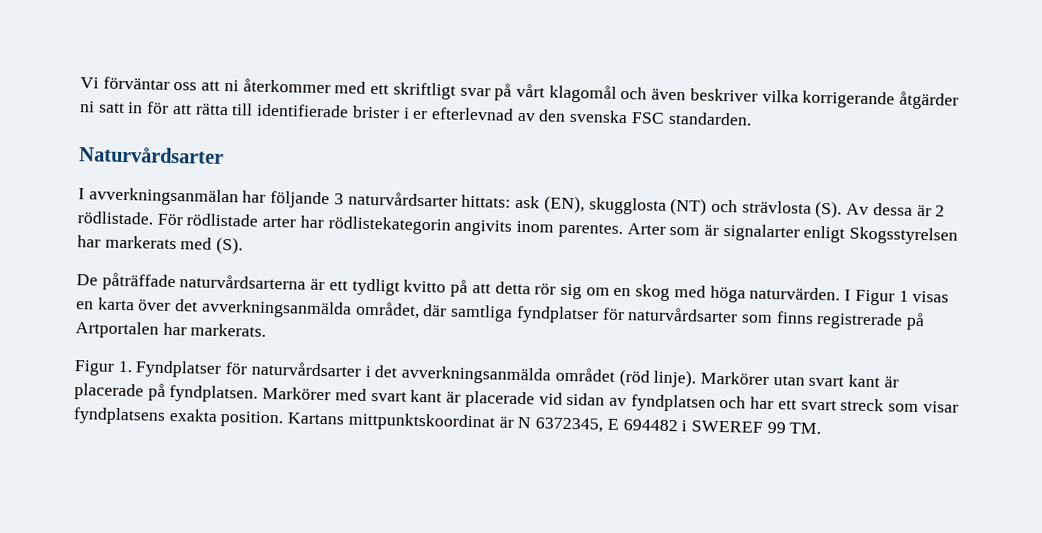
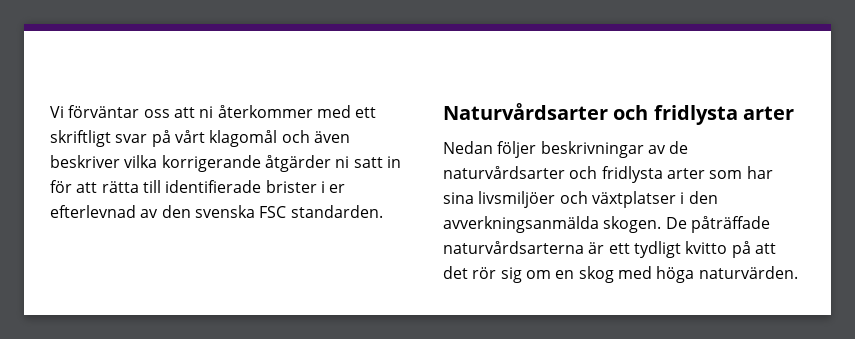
[78,187,946,219] [77,211,959,245] [77,235,244,255] // I avverkningsanmälan har följande 3 naturvårdsarter hittats: ask (EN), skugglosta (NT) och strävlosta (S). Av dessa är 2 rödlistade. För rödlistade arter har rödlistekategorin angivits inom parentes. Arter som är signalarter enligt Skogsstyrelsen har markerats med (S). // -> [613,105,795,125] [443,141,689,158] [443,166,773,183] [443,191,718,208] [443,216,662,233] och fridlysta arter // Nedan följer beskrivningar av de naturvårdsarter och fridlysta arter som har sina livsmiljöer och växtplatser i den avverkningsanmälda skogen.
[494,281,531,295] detta -> [443,266,468,279] det
[844,289,950,306] [76,297,926,331] [75,321,267,339] [74,360,899,388] [74,383,959,413] [73,407,822,435] I Figur 1 visas en karta över det avverkningsanmälda området, där samtliga fyndplatser för naturvårdsarter som finns registrerade på Artportalen har markerats. // Figur 1. Fyndplatser för naturvårdsarter i det avverkningsanmälda området (röd linje). Markörer utan svart kant är placerade på fyndplatsen. Markörer med svart kant är placerade vid sidan av fyndplatsen och har ett svart streck som visar fyndplatsens exakta position. Kartans mittpunktskoordinat är N 6372345, E 694482 i SWEREF 99 TM. -> (798, 272) none

